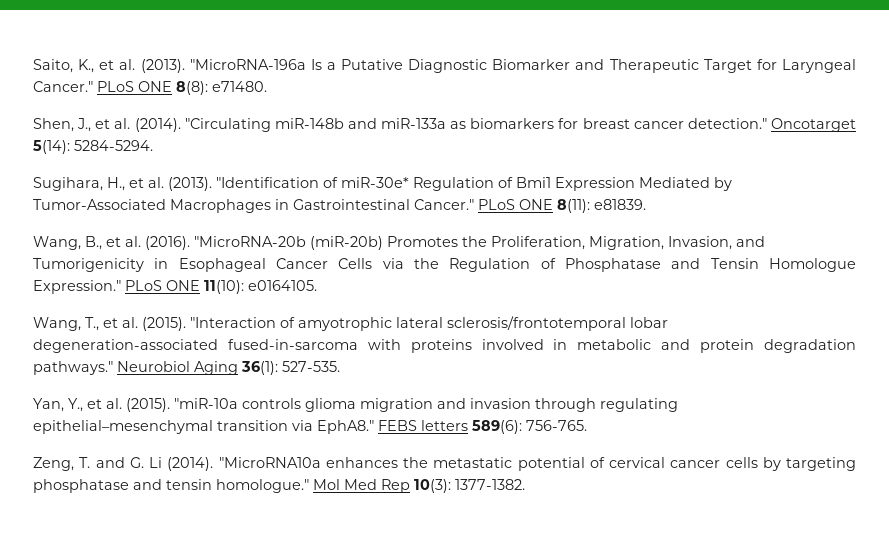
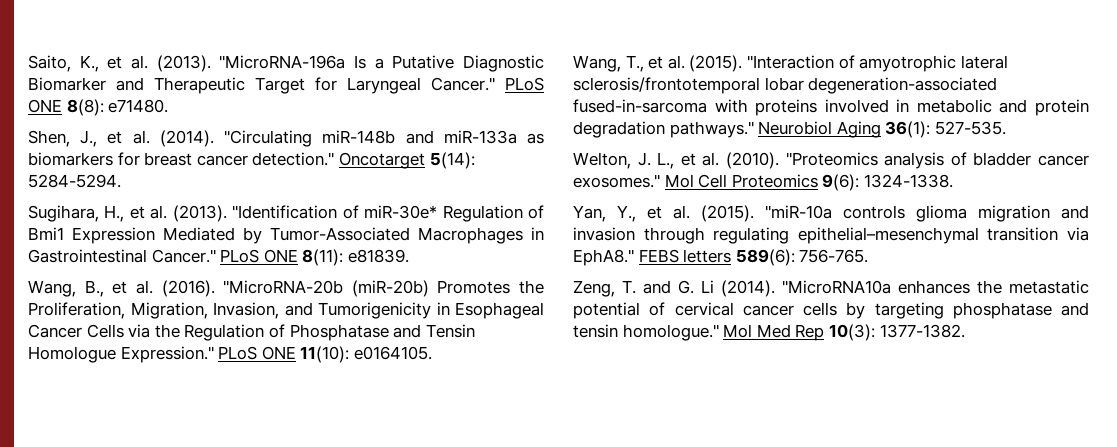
(340, 366) none -> [573,152,1089,169] [573,174,953,191] // Welton, J. L., et al. (2010). "Proteomics analysis of bladder cancer exosomes." Mol Cell Proteomics 9(6): 1324-1338.

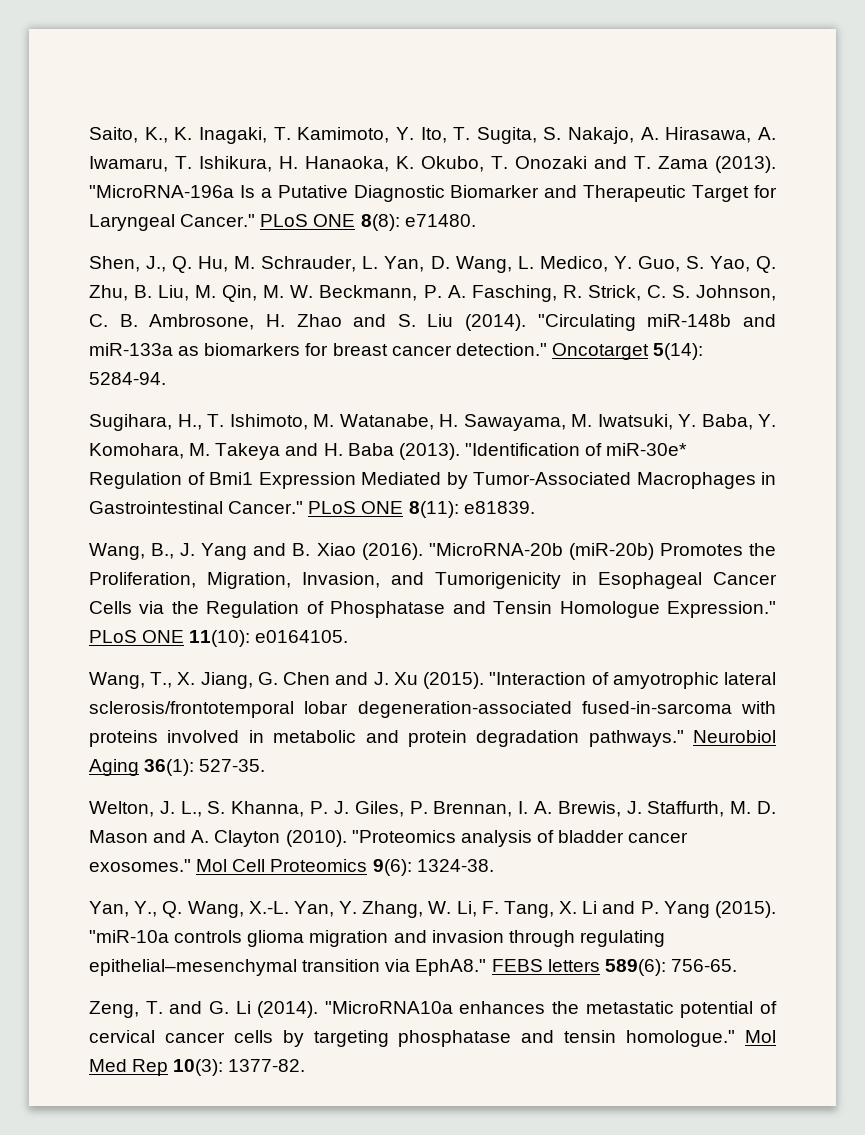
[107,55,148,69] et al. -> [174,127,776,144] [89,156,708,172] K. Inagaki, T. Kamimoto, Y. Ito, T. Sugita, S. Nakajo, A. Hirasawa, A. Iwamaru, T. Ishikura, H. Hanaoka, K. Okubo, T. Onozaki and T. Zama
[107,130,150,144] et al. -> [172,256,776,273] [89,285,777,302] [89,314,454,330] Q. Hu, M. Schrauder, L. Yan, D. Wang, L. Medico, Y. Guo, S. Yao, Q. Zhu, B. Liu, M. Qin, M. W. Beckmann, P. A. Fasching, R. Strick, C. S. Johnson, C. B. Ambrosone, H. Zhao and S. Liu
[28,174,121,188] 5284-5294. -> [89,372,166,385] 5284-94.
[129,205,168,219] et al. -> [207,414,776,431] [89,443,394,460] T. Ishimoto, M. Watanabe, H. Sawayama, M. Iwatsuki, Y. Baba, Y. Komohara, M. Takeya and H. Baba
[112,280,153,294] et al. -> [180,543,356,560] J. Yang and B. Xiao
[648,55,685,69] et al. -> [177,672,418,689] X. Jiang, G. Chen and J. Xu
[934,121,1006,135] 527-535. -> [199,759,266,772] 527-35.
[680,152,720,166] et al. -> [207,801,776,817] [89,830,281,847] S. Khanna, P. J. Giles, P. Brennan, I. A. Brewis, J. Staffurth, M. D. Mason and A. Clayton
[863,174,953,188] 1324-1338. -> [416,859,494,872] 1324-38.
[647,205,690,219] et al. -> [162,901,710,918] Q. Wang, X.-L. Yan, Y. Zhang, W. Li, F. Tang, X. Li and P. Yang
[799,249,869,263] 756-765. -> [670,959,737,972] 756-65.
[879,324,965,338] 1377-1382. -> [228,1059,306,1072] 1377-82.

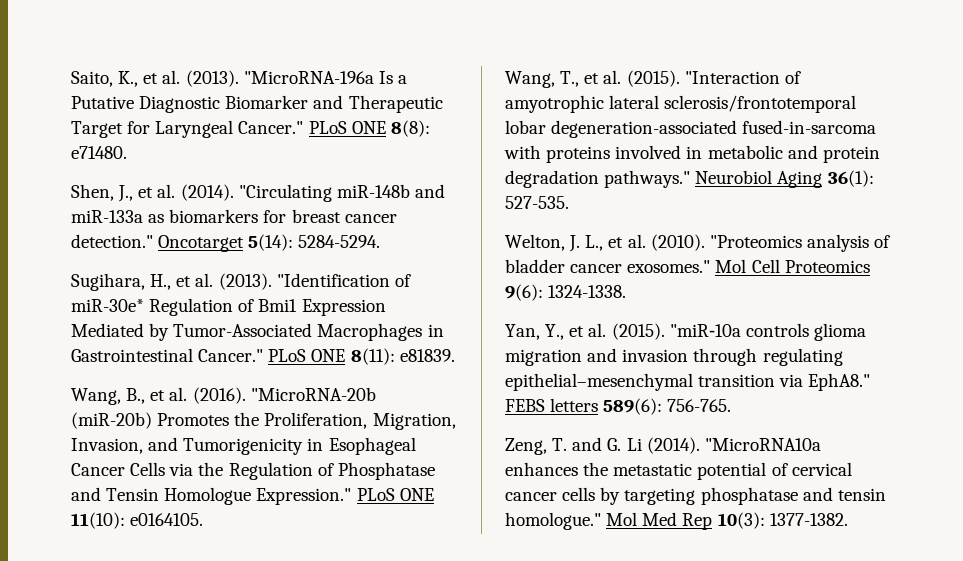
[174,127,776,144] [89,156,708,172] K. Inagaki, T. Kamimoto, Y. Ito, T. Sugita, S. Nakajo, A. Hirasawa, A. Iwamaru, T. Ishikura, H. Hanaoka, K. Okubo, T. Onozaki and T. Zama -> [143,70,181,84] et al.
[172,256,776,273] [89,285,777,302] [89,314,454,330] Q. Hu, M. Schrauder, L. Yan, D. Wang, L. Medico, Y. Guo, S. Yao, Q. Zhu, B. Liu, M. Qin, M. W. Beckmann, P. A. Fasching, R. Strick, C. S. Johnson, C. B. Ambrosone, H. Zhao and S. Liu -> [138,184,176,198] et al.
[89,372,166,385] 5284-94. -> [298,235,381,248] 5284-5294.
[207,414,776,431] [89,443,394,460] T. Ishimoto, M. Watanabe, H. Sawayama, M. Iwatsuki, Y. Baba, Y. Komohara, M. Takeya and H. Baba -> [176,273,214,287] et al.
[180,543,356,560] J. Yang and B. Xiao -> [150,387,188,401] et al.
[177,672,418,689] X. Jiang, G. Chen and J. Xu -> [584,70,622,84] et al.
[199,759,266,772] 527-35. -> [505,196,569,209] 527-535.
[207,801,776,817] [89,830,281,847] S. Khanna, P. J. Giles, P. Brennan, I. A. Brewis, J. Staffurth, M. D. Mason and A. Clayton -> [608,234,646,248] et al.
[416,859,494,872] 1324-38. -> [548,285,627,298] 1324-1338.
[162,901,710,918] Q. Wang, X.-L. Yan, Y. Zhang, W. Li, F. Tang, X. Li and P. Yang -> [569,323,607,337] et al.
[670,959,737,972] 756-65. -> [667,399,732,412] 756-765.
[228,1059,306,1072] 1377-82. -> [769,513,848,526] 1377-1382.

